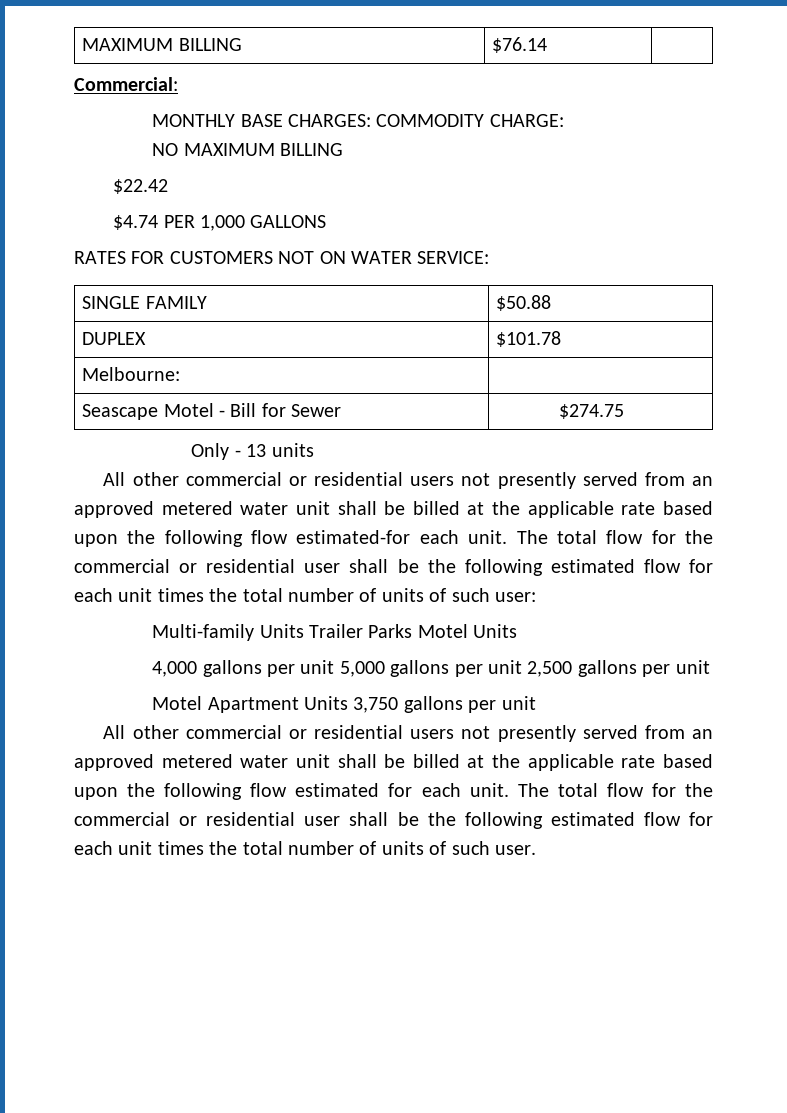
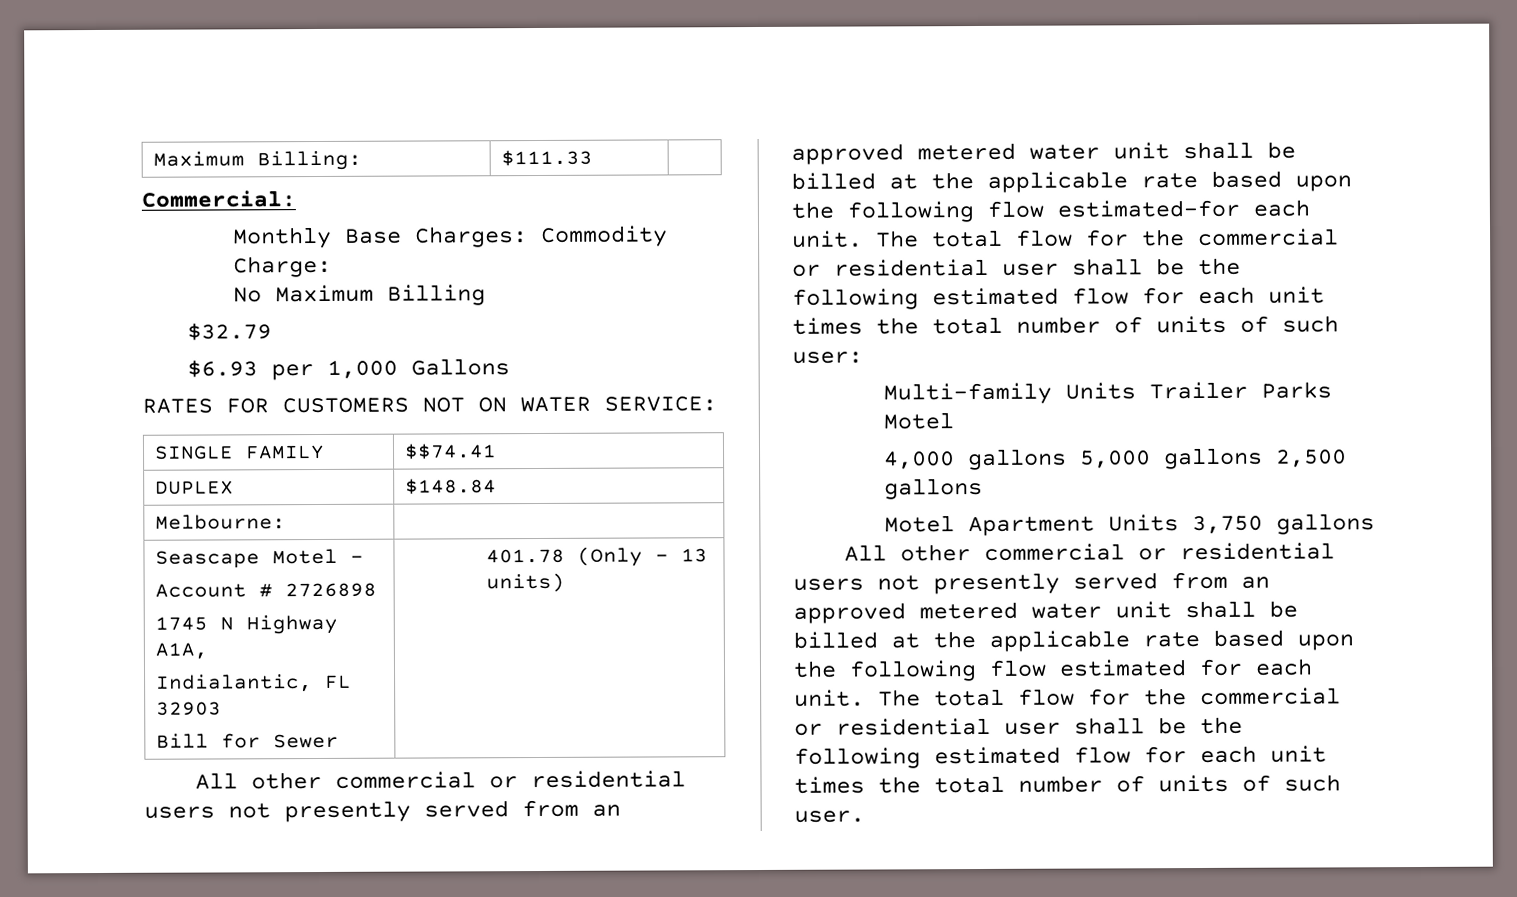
[82,38,242,51] [492,37,548,53] [74,77,178,91] [152,114,564,127] [152,143,344,156] [113,179,169,194] [113,215,327,231] MAXIMUM BILLING | $76.14 | // Commercial: // MONTHLY BASE CHARGES: COMMODITY CHARGE: // NO MAXIMUM BILLING // $22.42 // $4.74 PER 1,000 GALLONS -> [152,150,362,171] [500,149,593,167] [141,190,296,208] [231,225,668,249] [232,255,332,278] [232,284,486,306] [187,322,273,341] [187,358,511,381] Maximum Billing: | $111.33 | // Commercial: // Monthly Base Charges: Commodity Charge: // No Maximum Billing // $32.79 // $6.93 per 1,000 Gallons
[496,295,552,311] $50.88 -> [403,443,497,460] $$74.41
[496,331,562,347] $101.78 -> [404,478,497,495] $148.84
(226, 413) none -> [154,582,377,598] [154,614,338,635] [154,642,208,660] [155,674,352,693] [155,701,222,716] // Account # 2726898 // 1745 N Highway A1A, // Indialantic, FL 32903 //
[558,404,624,419] [191,443,230,460] $274.75 // Only -> [486,546,644,567] 401.78 (Only
[271,443,314,457] units -> [486,572,566,593] units)
[473,624,518,638] Units -> (954, 421) none
[267,660,523,677] per unit 5,000 gallons per unit -> [1079,447,1263,470] 5,000 gallons
[642,660,710,677] per unit -> (983, 488) none
[468,696,536,713] per unit -> (1375, 524) none

